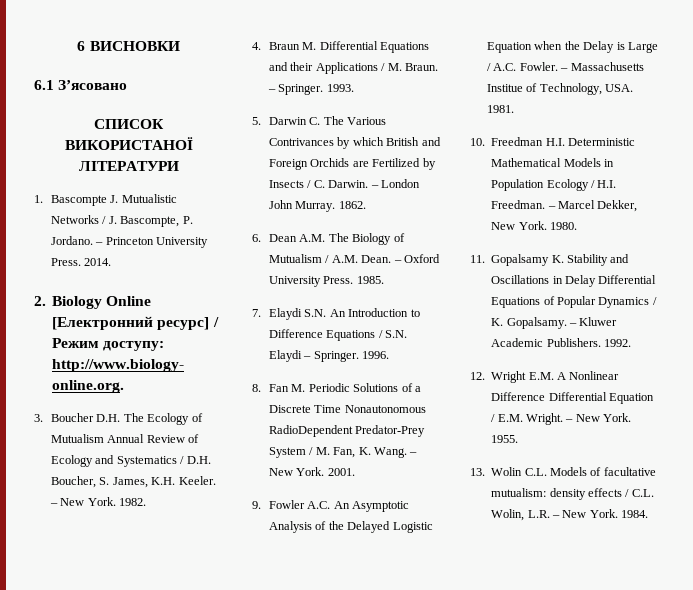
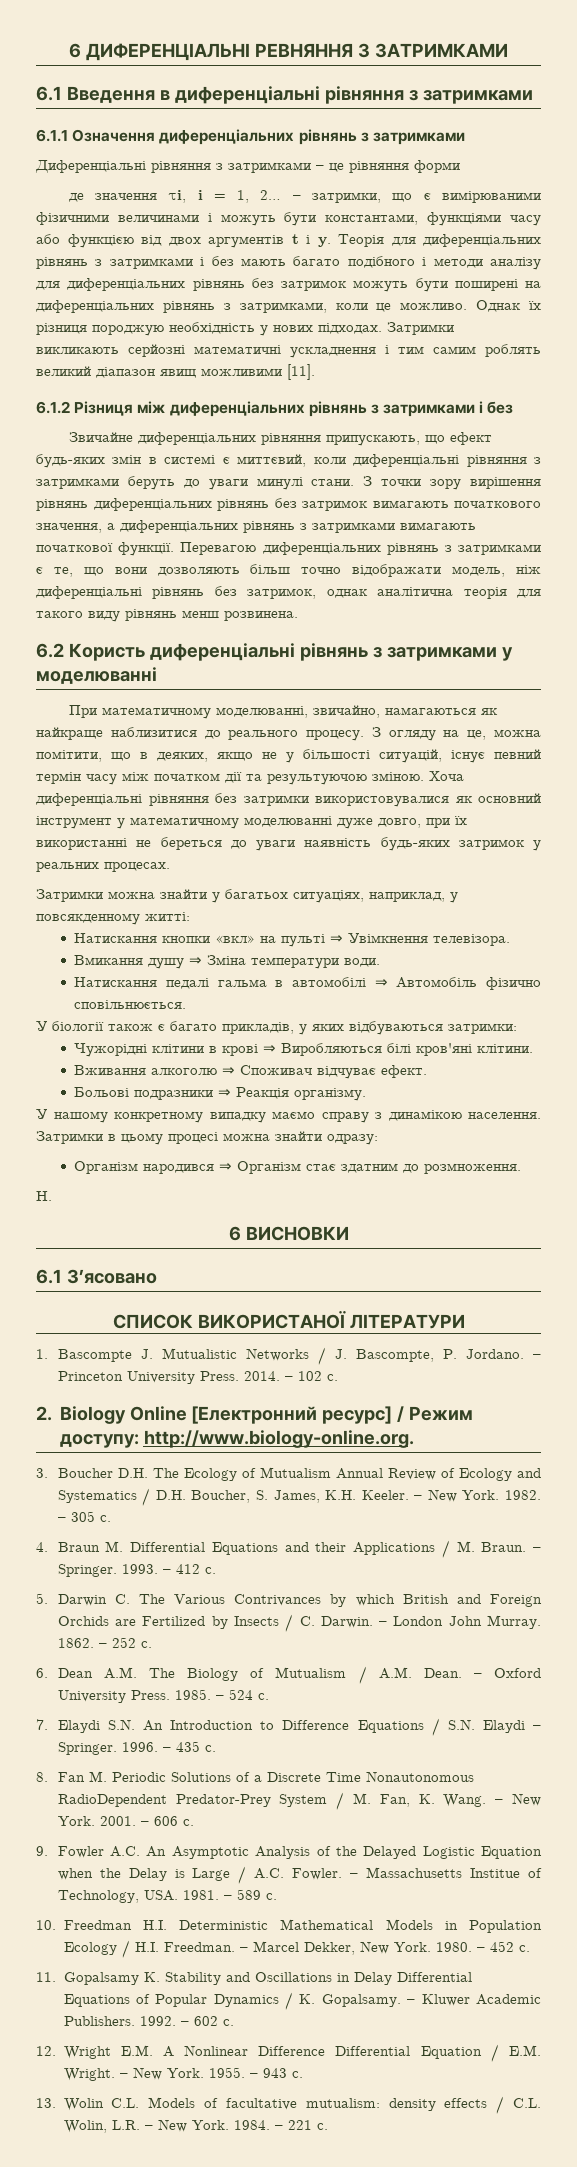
[77,41,86,51] 6 -> [69,43,508,61] [36,86,533,104] [36,129,465,145] [35,160,460,173] [68,190,542,203] [36,212,541,226] [36,234,541,248] [36,256,541,270] [36,278,541,292] [36,300,541,313] [36,322,454,336] [36,344,541,358] [36,364,315,380] [36,401,514,417] [68,432,492,446] [36,454,542,468] [36,476,542,490] [36,498,541,511] [36,520,476,533] [36,542,541,556] [36,564,541,577] [36,586,541,599] [36,609,298,622] [36,643,513,661] [36,667,157,684] [68,705,498,719] [36,727,541,741] [36,749,541,763] [36,771,464,785] [36,793,541,807] [36,816,467,829] [36,837,541,851] [36,862,170,872] [36,889,458,903] [36,912,190,925] [74,933,511,947] [74,955,381,969] [74,977,541,990] [74,1000,187,1009] [36,1021,517,1035] [74,1043,534,1057] [74,1065,428,1079] [74,1087,367,1101] [36,1109,541,1123] [36,1131,378,1145] [74,1161,522,1174] [36,1191,52,1201] [228,1226,241,1241] 6 ДИФЕРЕНЦІАЛЬНІ РЕВНЯННЯ З ЗАТРИМКАМИ // 6.1 Введення в диференціальні рівняння з затримками // 6.1.1 Означення диференціальних рівнянь з затримками // Диференціальні рівняння з затримками – це рівняння форми // де значення τi, i = 1, 2… – затримки, що є вимірюваними фізичними величинами і можуть бути константами, функціями часу або функцією від двох аргументів t і y. Теорія для диференціальних рівнянь з затримками і без мають багато подібного і методи аналізу для диференціальних рівнянь без затримок можуть бути поширені на диференціальних рівнянь з затримками, коли це можливо. Однак їх різниця породжую необхідність у нових підходах. Затримки викликають серйозні математичні ускладнення і тим самим роблять великий діапазон явищ можливими [11]. // 6.1.2 Різниця між диференціальних рівнянь з затримками і без // Звичайне диференціальних рівняння припускають, що ефект будь-яких змін в системі є миттєвий, коли диференціальні рівняння з затримками беруть до уваги минулі стани. З точки зору вирішення рівнянь диференціальних рівнянь без затримок вимагають початкового значення, а диференціальних рівнянь з затримками вимагають початкової функції. Перевагою диференціальних рівнянь з затримками є те, що вони дозволяють більш точно відображати модель, ніж диференціальні рівнянь без затримок, однак аналітична теорія для такого виду рівнянь менш розвинена. // 6.2 Користь диференціальні рівнянь з затримками у моделюванні // При математичному моделюванні, звичайно, намагаються як найкраще наблизитися до реального процесу. З огляду на це, можна помітити, що в деяких, якщо не у більшості ситуацій, існує певний термін часу між початком дії та результуючою зміною. Хоча диференціальні рівняння без затримки використовувалися як основний інструмент у математичному моделюванні дуже довго, при їх використанні не береться до уваги наявність будь-яких затримок у реальних процесах. // Затримки можна знайти у багатьох ситуаціях, наприклад, у повсякденному житті: // Натискання кнопки «вкл» на пульті ⇒ Увімкнення телевізора. // Вмикання душу ⇒ Зміна температури води. // Натискання педалі гальма в автомобілі ⇒ Автомобіль фізично сповільнюється. // У біології також є багато прикладів, у яких відбуваються затримки: // Чужорідні клітини в крові ⇒ Виробляються білі кров'яні клітини. // Вживання алкоголю ⇒ Споживач відчуває ефект. // Больові подразники ⇒ Реакція організму. // У нашому конкретному випадку маємо справу з динамікою населення. Затримки в цьому процесі можна знайти одразу: // Організм народився ⇒ Організм стає здатним до розмноження. // Н. // 6
(112, 262) none -> [284,1371,338,1381] – 102 с.
(147, 502) none -> [57,1511,111,1522] – 305 с.
(354, 88) none -> [162,1564,216,1574] – 412 с.
(366, 205) none -> [98,1637,152,1648] – 252 с.
(384, 280) none -> [215,1689,269,1700] – 524 с.
(390, 355) none -> [162,1741,216,1752] – 435 с.
(355, 472) none -> [140,1816,194,1826] – 606 с.
(515, 109) none -> [223,1889,277,1900] – 589 с.
(577, 226) none -> [476,1941,530,1952] – 452 с.
(631, 343) none -> [180,2016,234,2026] – 602 с.
(519, 439) none -> [249,2068,303,2078] – 943 с.
(649, 514) none -> [274,2120,328,2130] – 221 с.

